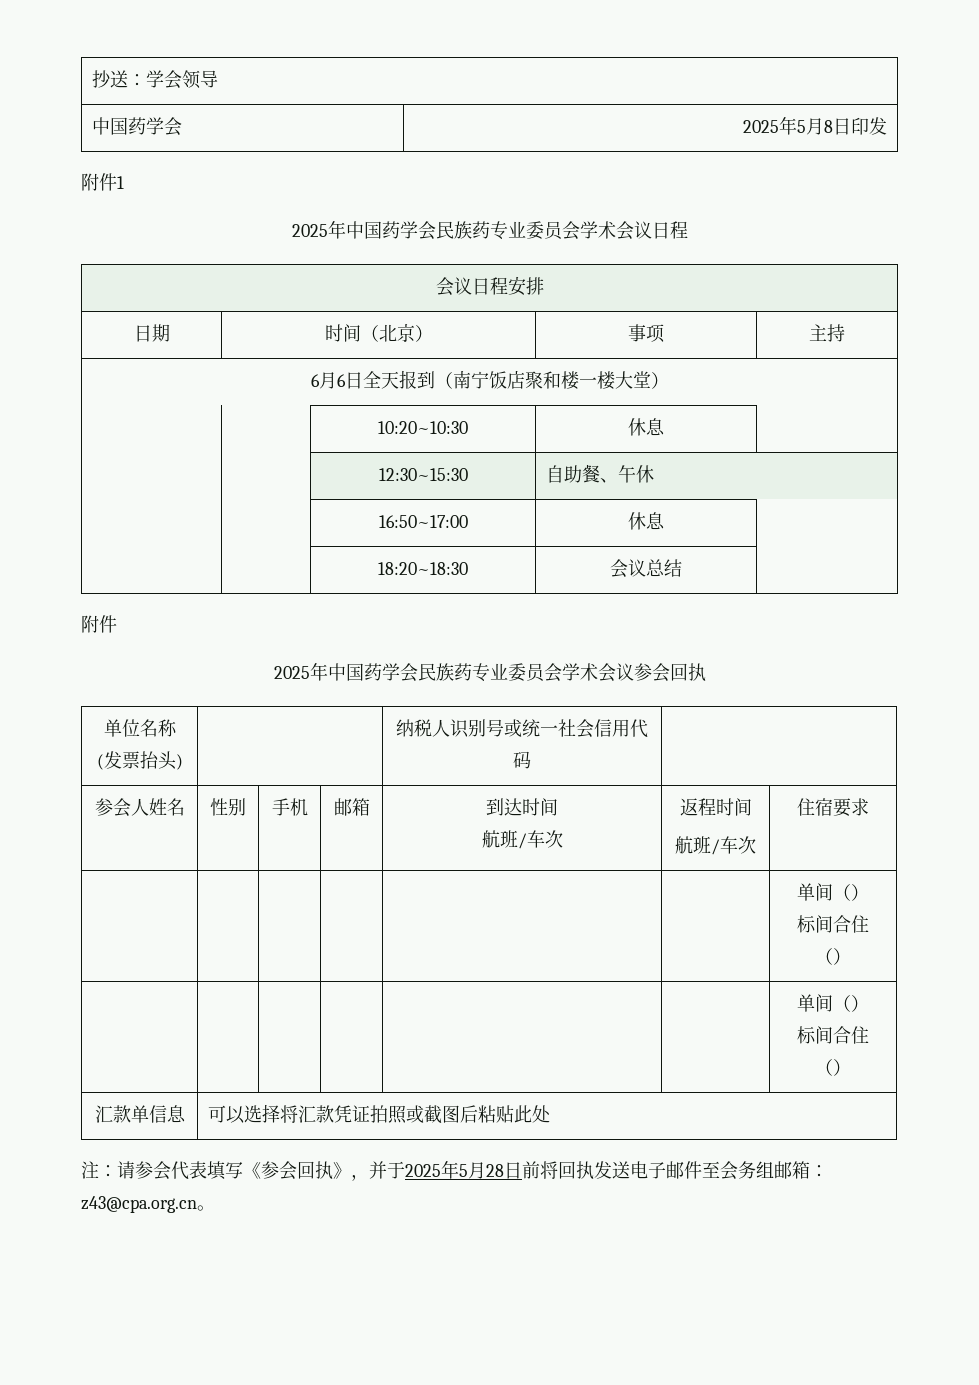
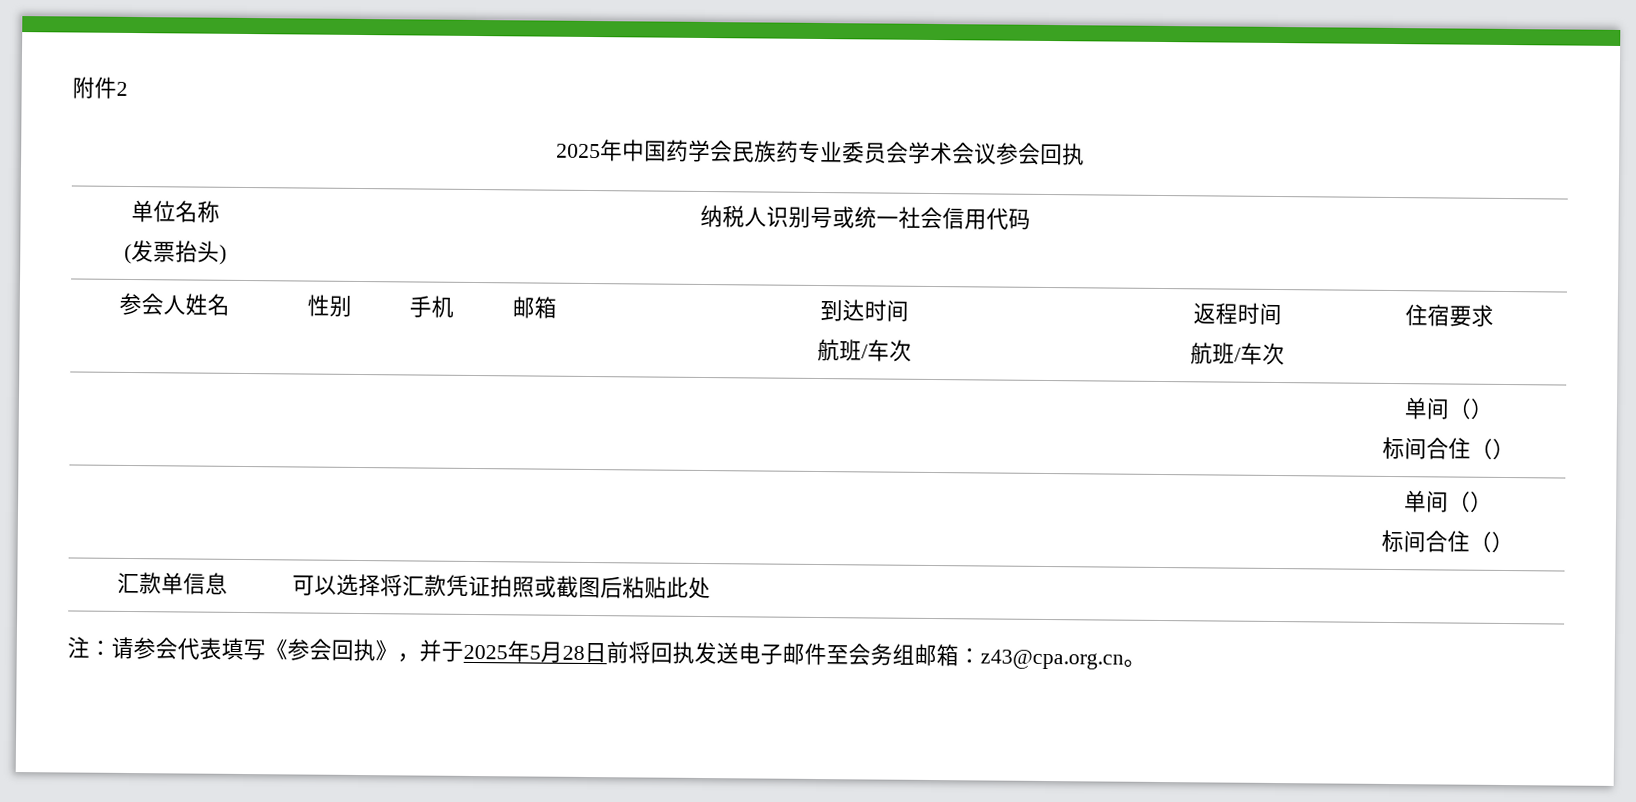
[91,70,218,89] [91,117,182,136] [743,116,888,135] [81,173,124,191] [291,220,688,240] [435,276,544,296] [133,324,170,342] [324,324,433,342] [628,324,665,343] [809,324,845,342] [310,370,669,390] [377,421,468,434] [628,418,665,436] [378,468,468,481] [545,464,654,483] [378,515,468,528] [628,512,665,530] [377,562,468,575] [610,559,682,578] [81,615,117,633] 抄送：学会领导 // 中国药学会 | 2025年5月8日印发 // 附件1 // 2025年中国药学会民族药专业委员会学术会议日程 // 会议日程安排 // 日期 | 时间（北京） | 事项 | 主持 // 6月6日全天报到（南宁饭店聚和楼一楼大堂） // | | 10:20~10:30 | 休息 | // | | 12:30~15:30 | 自助餐、午休 // | | 16:50~17:00 | 休息 | // | | 18:20~18:30 | 会议总结 | // 附件 -> [72,76,128,99] 附件2

